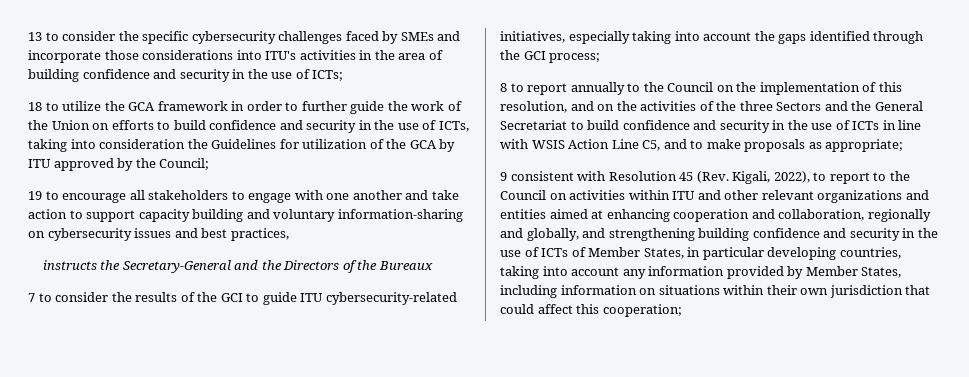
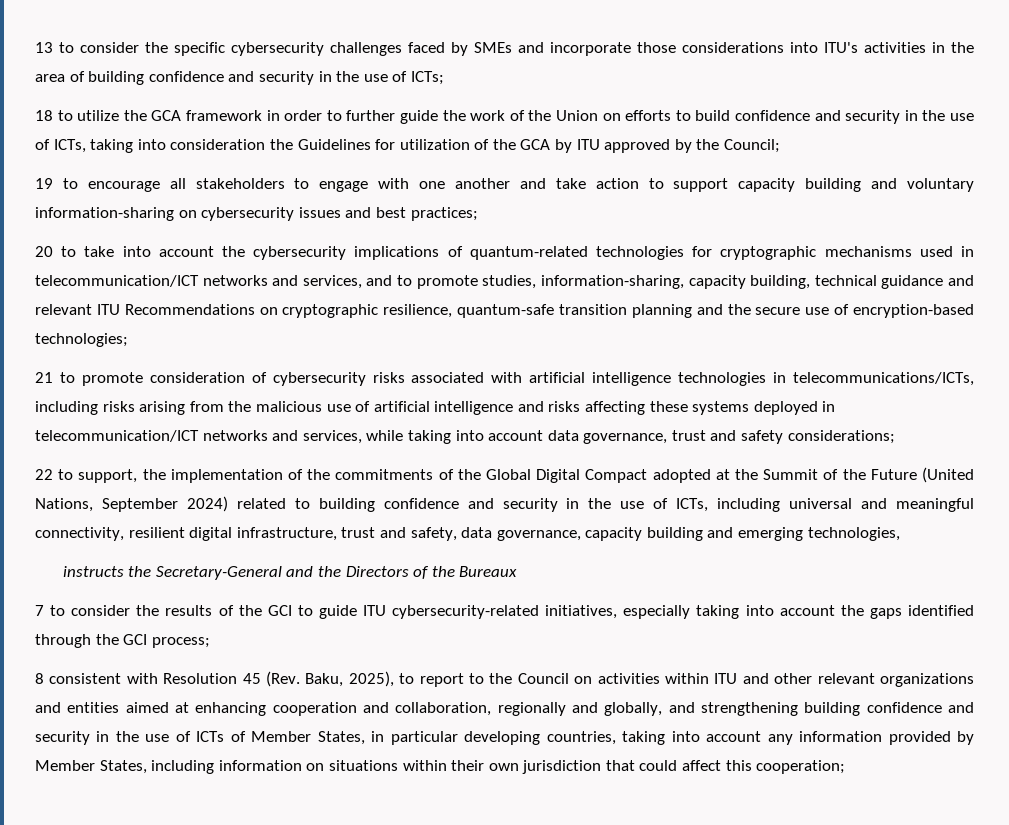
[230,228,289,241] practices, -> [410,207,478,221] [35,246,975,260] [35,275,974,289] [35,304,975,318] [35,333,128,347] [35,372,974,386] [35,401,836,415] [35,430,895,444] [35,467,975,483] [35,496,974,512] [35,527,900,541] practices; // 20 to take into account the cybersecurity implications of quantum-related technologies for cryptographic mechanisms used in telecommunication/ICT networks and services, and to promote studies, information-sharing, capacity building, technical guidance and relevant ITU Recommendations on cryptographic resilience, quantum-safe transition planning and the secure use of encryption-based technologies; // 21 to promote consideration of cybersecurity risks associated with artificial intelligence technologies in telecommunications/ICTs, including risks arising from the malicious use of artificial intelligence and risks affecting these systems deployed in telecommunication/ICT networks and services, while taking into account data governance, trust and safety considerations; // 22 to support, the implementation of the commitments of the Global Digital Compact adopted at the Summit of the Future (United Nations, September 2024) related to building confidence and security in the use of ICTs, including universal and meaningful connectivity, resilient digital infrastructure, trust and safety, data governance, capacity building and emerging technologies,
[510,82,902,95] [500,101,923,113] [500,120,922,133] [500,139,904,152] [500,172,507,181] to report annually to the Council on the implementation of this resolution, and on the activities of the three Sectors and the General Secretariat to build confidence and security in the use of ICTs in line with WSIS Action Line C5, and to make proposals as appropriate; // 9 -> (44, 678) none
[732,171,810,184] Kigali, 2022), -> [305,671,394,687] Baku, 2025),

